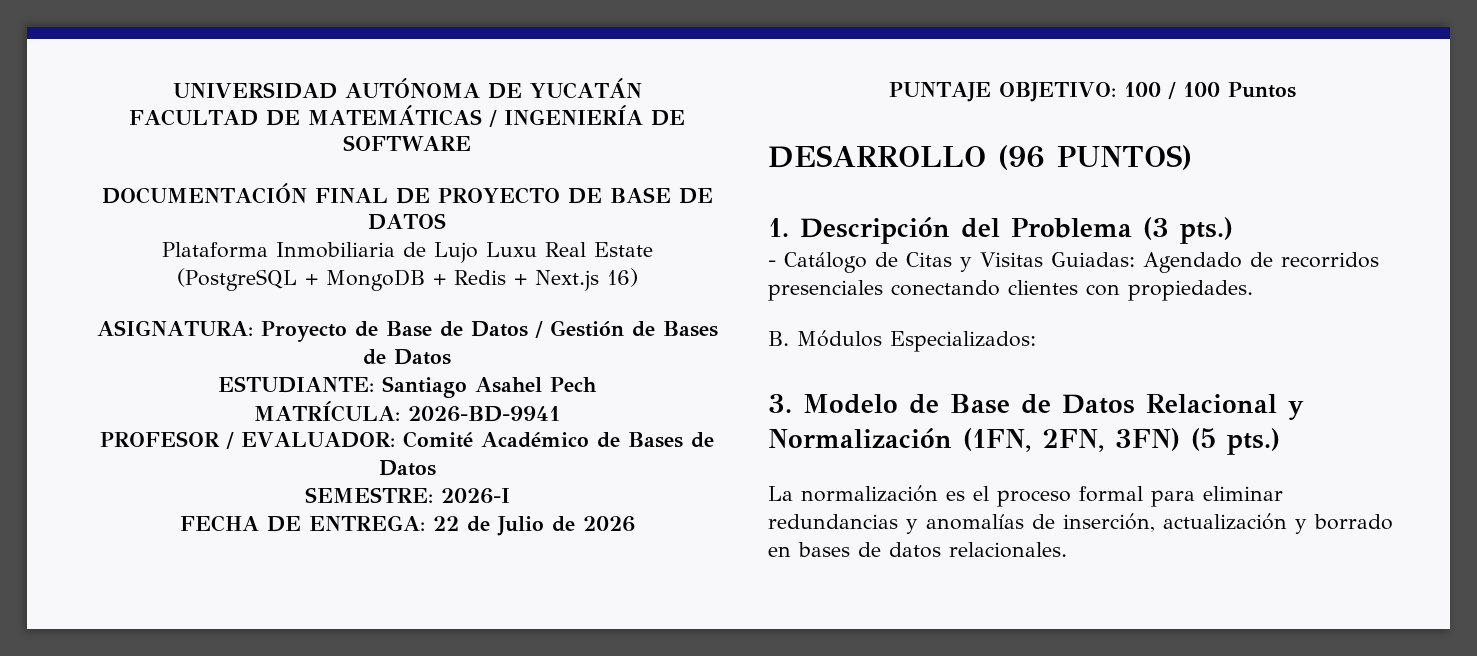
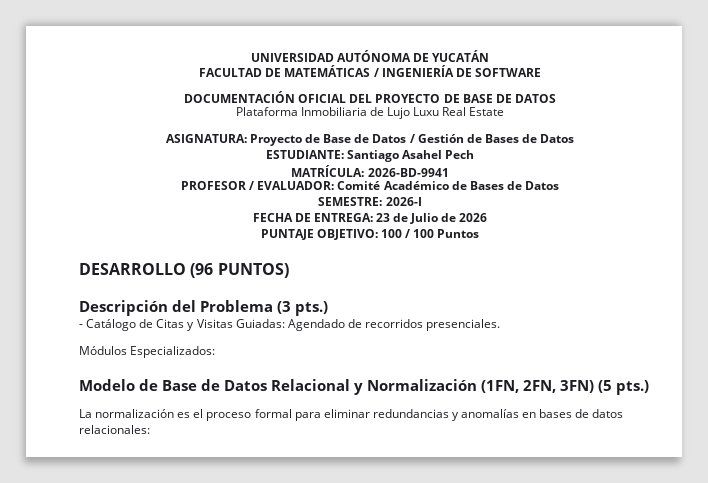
[314,188,430,204] FINAL DE -> [298,94,373,103] OFICIAL DEL
[176,268,638,291] // (PostgreSQL + MongoDB + Redis + Next.js 16) -> (505, 111) none
[432,516,459,531] 22 -> [375,213,390,222] 23
[768,218,789,237] 1. -> (289, 270) none
[768,280,1253,301] [768,331,789,346] presenciales conectando clientes con propiedades. // B. -> [426,319,501,331] presenciales. //
[768,394,792,413] 3. -> (216, 352) none
[1032,513,1393,534] de inserción, actualización y borrado -> (520, 413) none
[949,542,1067,558] relacionales. -> [79,425,150,434] relacionales:

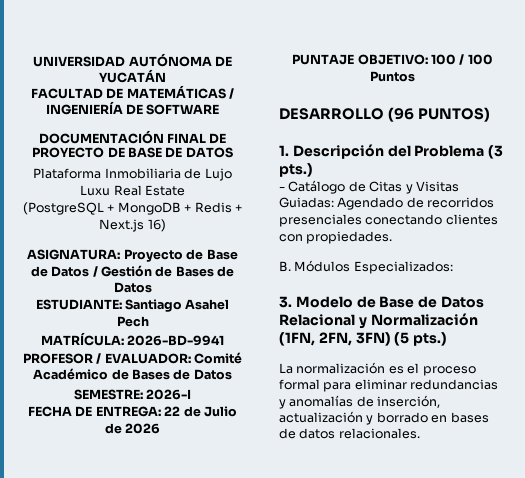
[298,94,373,103] OFICIAL DEL -> [167,133,227,144] FINAL DE
(505, 111) none -> [23,202,242,215] [99,219,166,232] // (PostgreSQL + MongoDB + Redis + Next.js 16)
[375,213,390,222] 23 -> [164,406,181,416] 22
(289, 270) none -> [279,145,289,156] 1.
[426,319,501,331] presenciales. // -> [279,214,498,227] [279,231,393,244] [279,261,291,272] presenciales conectando clientes con propiedades. // B.
(216, 352) none -> [279,296,292,308] 3.
(520, 413) none -> [356,395,441,408] [279,411,428,425] de inserción, actualización y borrado
[79,425,150,434] relacionales: -> [338,428,420,439] relacionales.

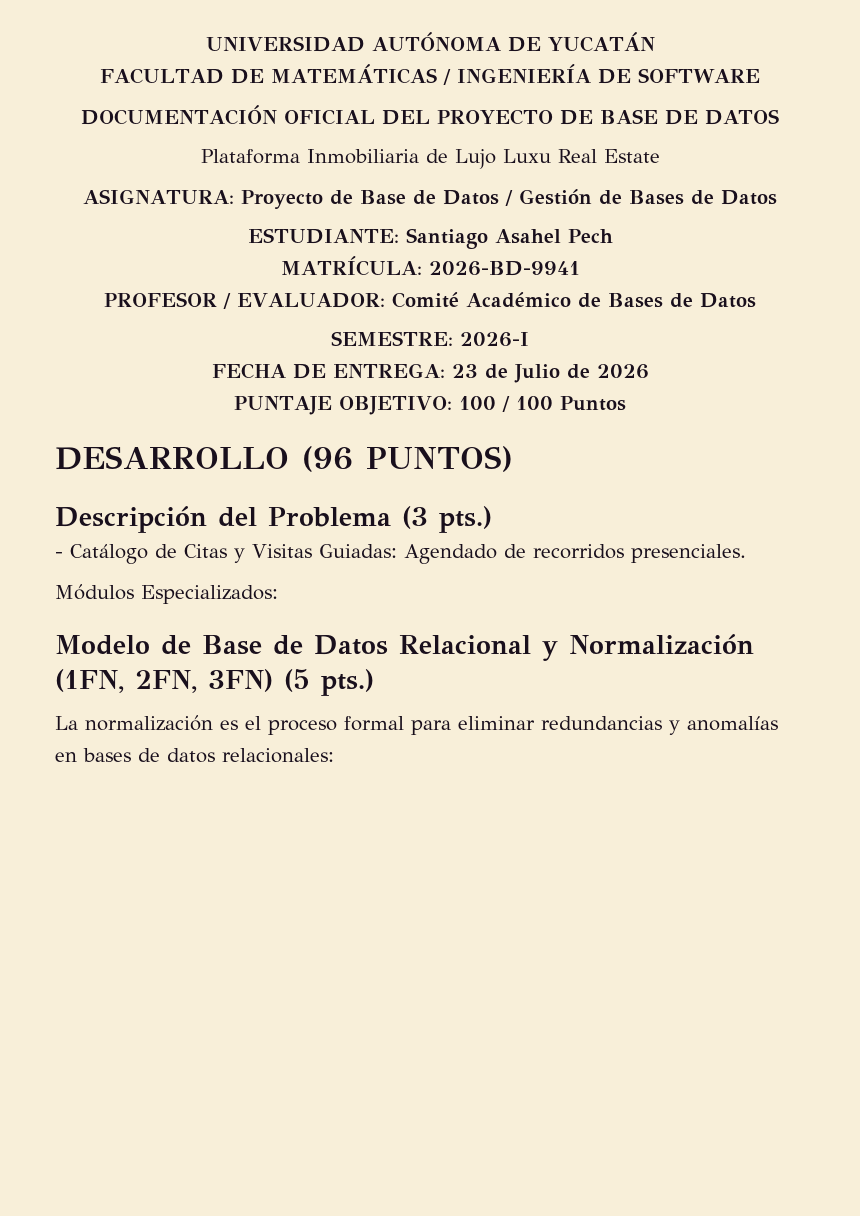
[167,133,227,144] FINAL DE -> [283,109,430,125] OFICIAL DEL
[23,202,242,215] [99,219,166,232] // (PostgreSQL + MongoDB + Redis + Next.js 16) -> (660, 156) none
[164,406,181,416] 22 -> [451,364,478,378] 23
[279,145,289,156] 1. -> (513, 459) none
[279,214,498,227] [279,231,393,244] [279,261,291,272] presenciales conectando clientes con propiedades. // B. -> [630,544,746,563] presenciales. //
[279,296,292,308] 3. -> (278, 594) none
[356,395,441,408] [279,411,428,425] de inserción, actualización y borrado -> (778, 723) none
[338,428,420,439] relacionales. -> [222,748,334,763] relacionales:

